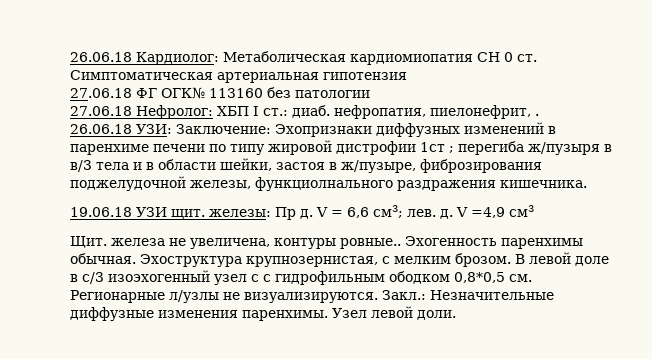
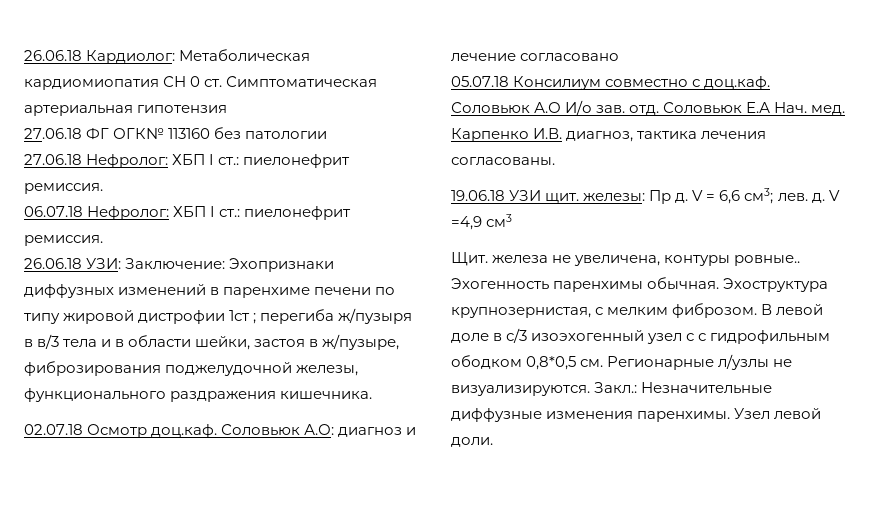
[292,105,539,119] диаб. нефропатия, пиелонефрит, . -> [243,154,351,168] [24,183,103,194] [24,206,352,220] [24,235,103,246] пиелонефрит ремиссия. // 06.07.18 Нефролог: ХБП I ст.: пиелонефрит ремиссия.
[255,177,393,191] функциолнального -> [24,388,166,402] функционального
(587, 184) none -> [24,424,417,438] [451,53,620,61] [451,76,771,90] [451,100,846,115] [451,128,767,142] [451,157,555,166] // 02.07.18 Осмотр доц.каф. Соловьюк А.О: диагноз и лечение согласовано // 05.07.18 Консилиум совместно с доц.каф. Соловьюк А.О И/о зав. отд. Соловьюк Е.А Нач. мед. Карпенко И.В. диагноз, тактика лечения согласованы.
[455,253,511,267] брозом. -> [672,303,758,318] фиброзом.

